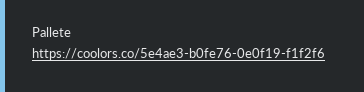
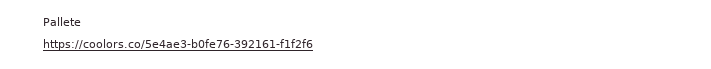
[32,48,325,60] https://coolors.co/5e4ae3-b0fe76-0e0f19-f1f2f6 -> [43,39,313,50] https://coolors.co/5e4ae3-b0fe76-392161-f1f2f6

